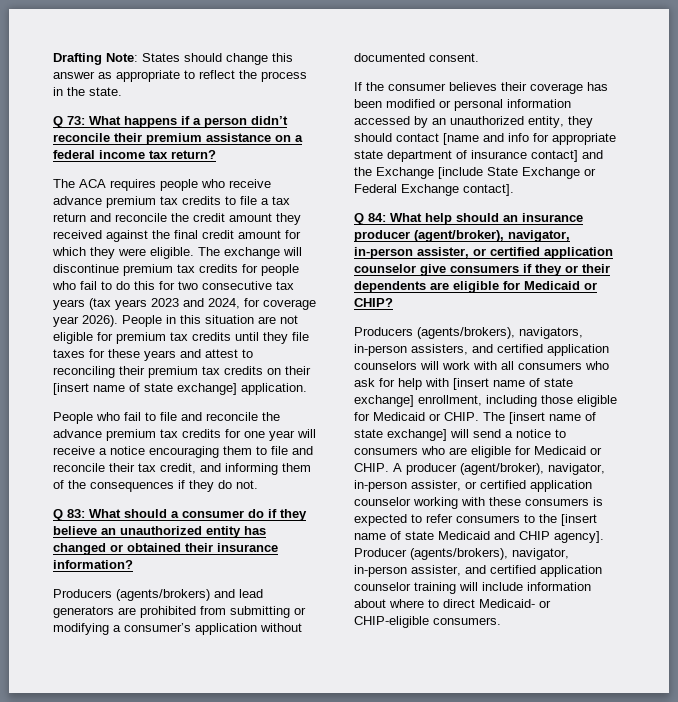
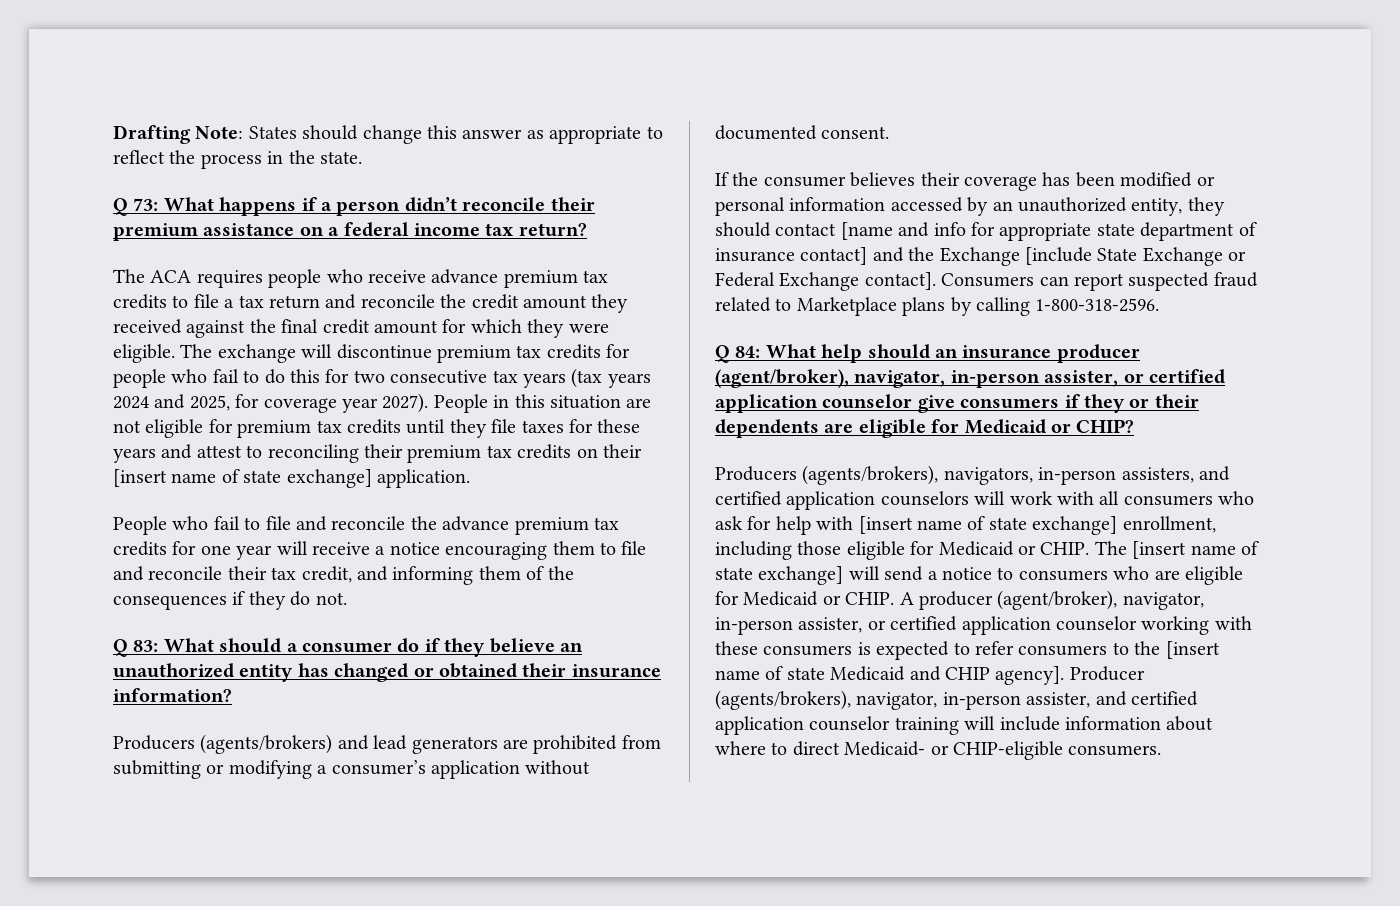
[151,298,240,309] 2023 and 2024, -> [113,394,230,411] 2024 and 2025,
[82,315,118,327] 2026). -> [382,393,429,413] 2027).
(514, 190) none -> [941,272,1258,291] [715,297,1160,316] Consumers can report suspected fraud related to Marketplace plans by calling 1-800-318-2596.

